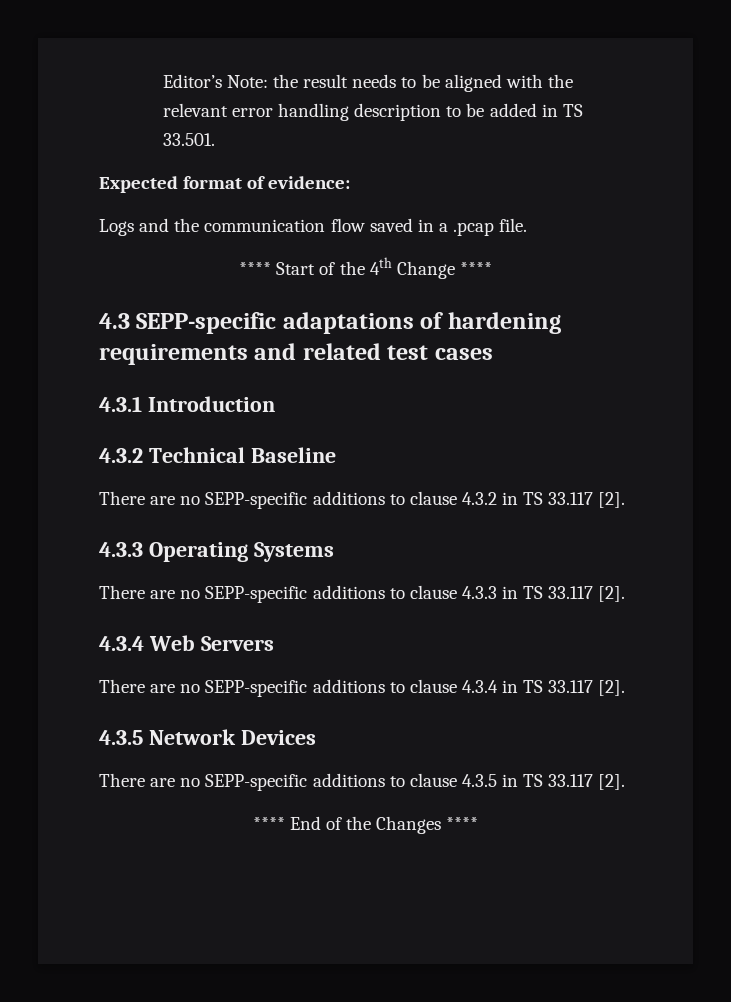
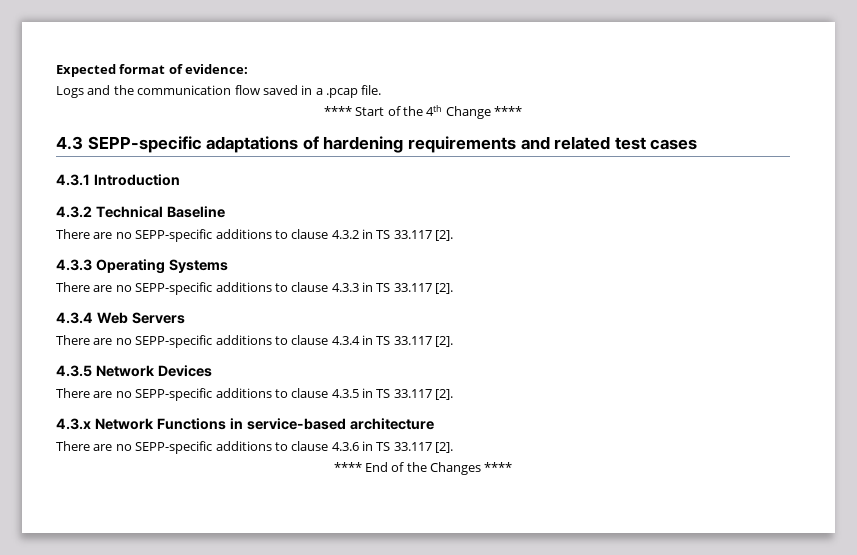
[162,74,573,92] [162,103,583,121] [162,133,215,146] Editor’s Note: the result needs to be aligned with the relevant error handling description to be added in TS 33.501. // -> (56, 70) none
(626, 782) none -> [56,418,434,430] [56,441,454,454] // 4.3.x Network Functions in service-based architecture // There are no SEPP-specific additions to clause 4.3.6 in TS 33.117 [2].

